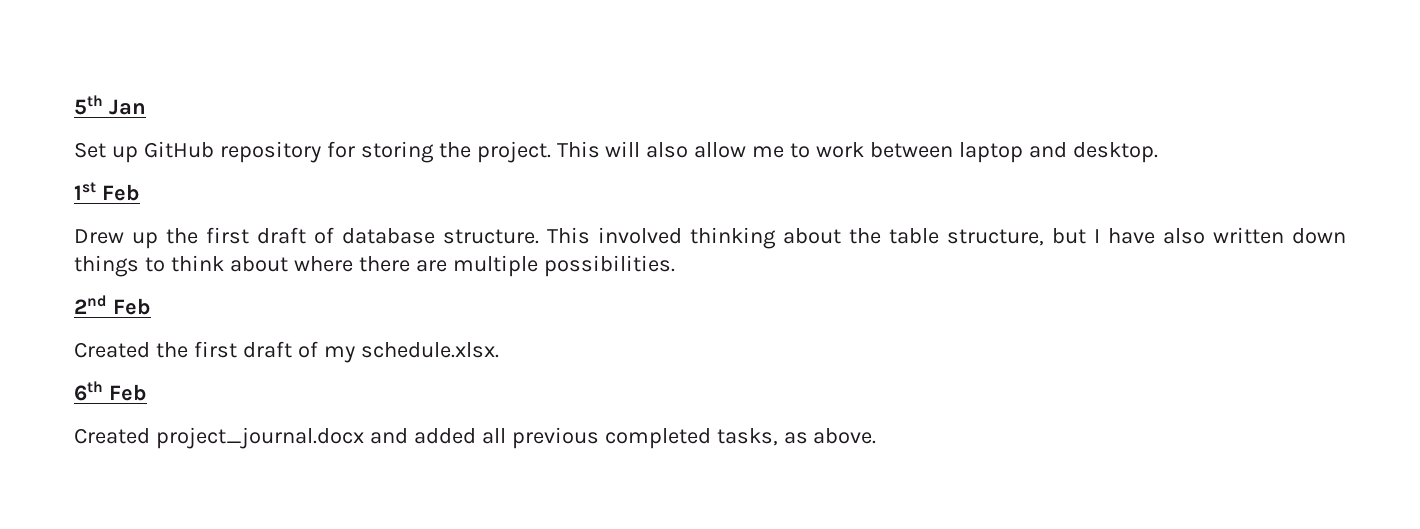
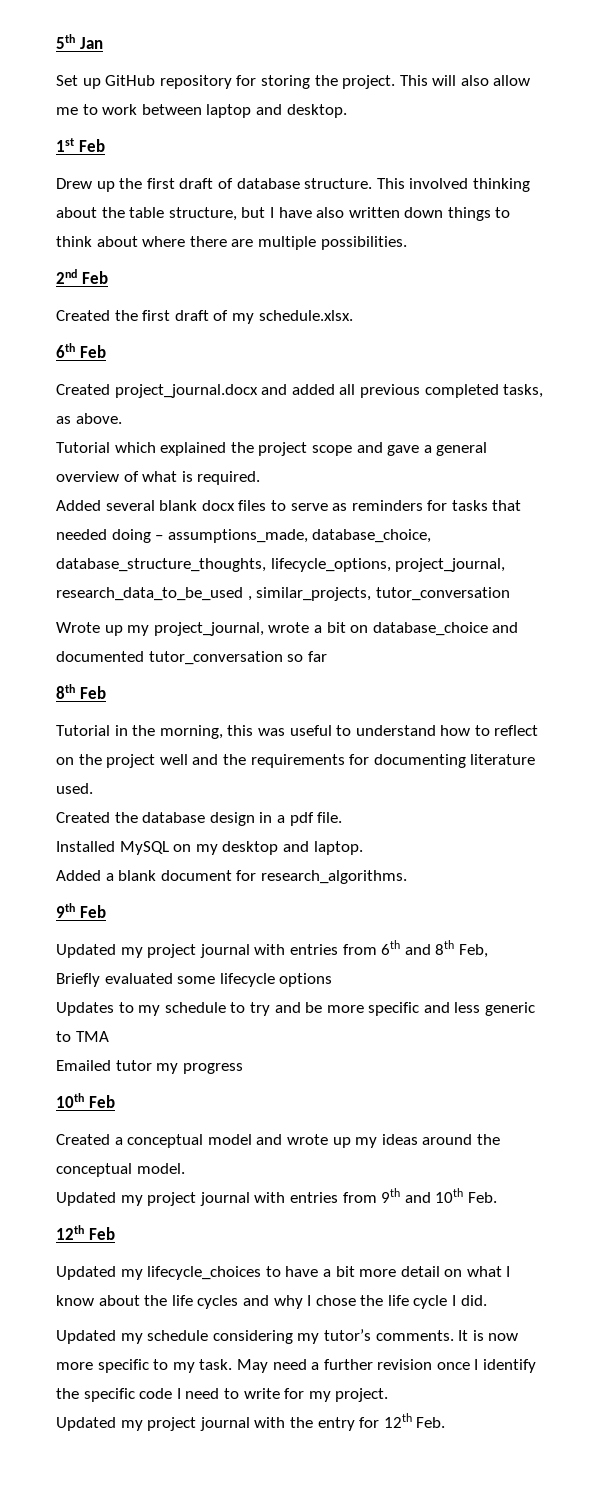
(877, 436) none -> [56,442,488,456] [56,471,261,485] [56,500,522,511] [56,529,432,543] [56,558,506,572] [56,587,510,601] [56,622,519,636] [56,651,327,665] [56,684,106,699] [56,725,539,739] [56,754,536,768] [56,783,93,794] [56,812,343,826] [56,841,363,855] [56,870,407,884] [56,903,106,918] [56,940,488,958] [56,973,333,987] [56,1002,536,1016] [56,1031,109,1042] [56,1060,243,1074] [56,1093,115,1108] [56,1134,500,1148] [56,1163,185,1177] [56,1188,497,1206] [56,1225,115,1240] [56,1266,511,1280] [56,1295,487,1309] [56,1329,519,1344] [56,1359,537,1373] [56,1388,389,1402] [56,1413,446,1431] // Tutorial which explained the project scope and gave a general overview of what is required. // Added several blank docx files to serve as reminders for tasks that needed doing – assumptions_made, database_choice, database_structure_thoughts, lifecycle_options, project_journal, research_data_to_be_used , similar_projects, tutor_conversation // Wrote up my project_journal, wrote a bit on database_choice and documented tutor_conversation so far // 8th Feb // Tutorial in the morning, this was useful to understand how to reflect on the project well and the requirements for documenting literature used. // Created the database design in a pdf file. // Installed MySQL on my desktop and laptop. // Added a blank document for research_algorithms. // 9th Feb // Updated my project journal with entries from 6th and 8th Feb, // Briefly evaluated some lifecycle options // Updates to my schedule to try and be more specific and less generic to TMA // Emailed tutor my progress // 10th Feb // Created a conceptual model and wrote up my ideas around the conceptual model. // Updated my project journal with entries from 9th and 10th Feb. // 12th Feb // Updated my lifecycle_choices to have a bit more detail on what I know about the life cycles and why I chose the life cycle I did. // Updated my schedule considering my tutor’s comments. It is now more specific to my task. May need a further revision once I identify the specific code I need to write for my project. // Updated my project journal with the entry for 12th Feb.

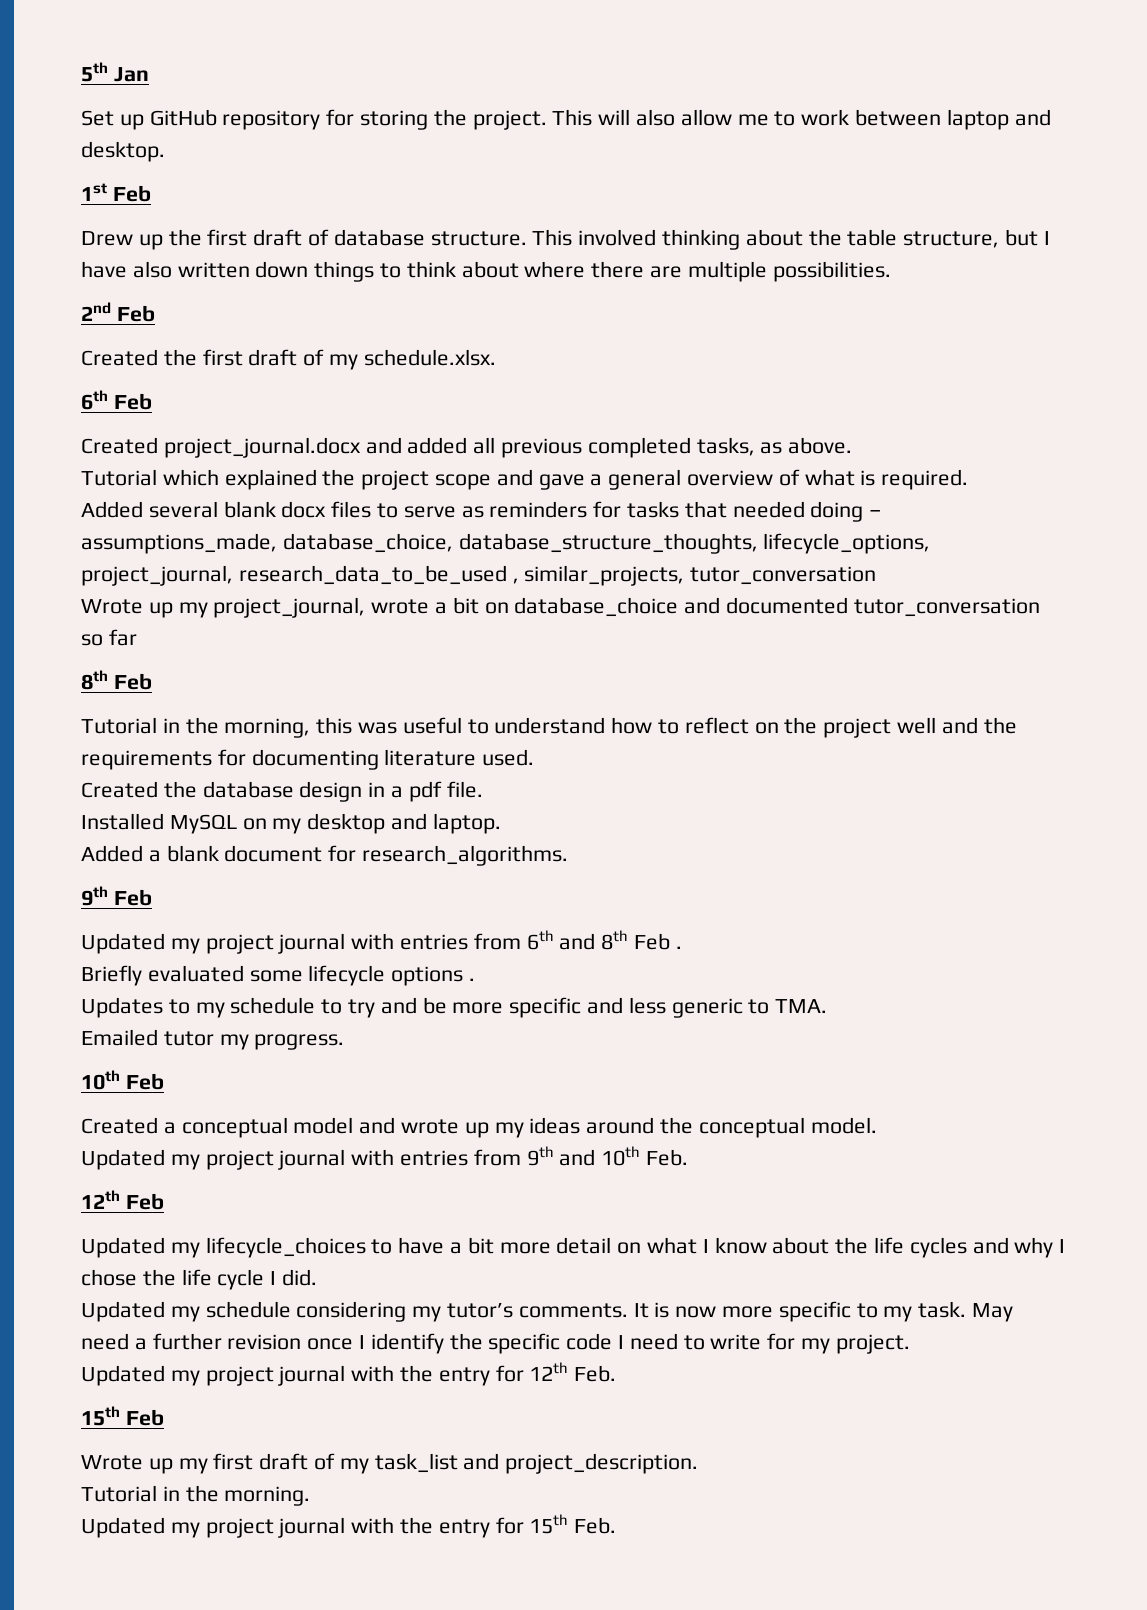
[458,944,488,958] Feb, -> [634,933,682,950] Feb .
(333, 980) none -> [469,978,476,981] .
[75,1031,109,1042] TMA -> [775,999,828,1013] TMA.
[182,1063,243,1074] progress -> [254,1034,345,1050] progress.
(446, 1422) none -> [81,1406,164,1426] [81,1453,699,1474] [81,1485,311,1506] [81,1514,617,1538] // 15th Feb // Wrote up my first draft of my task_list and project_description. // Tutorial in the morning. // Updated my project journal with the entry for 15th Feb.

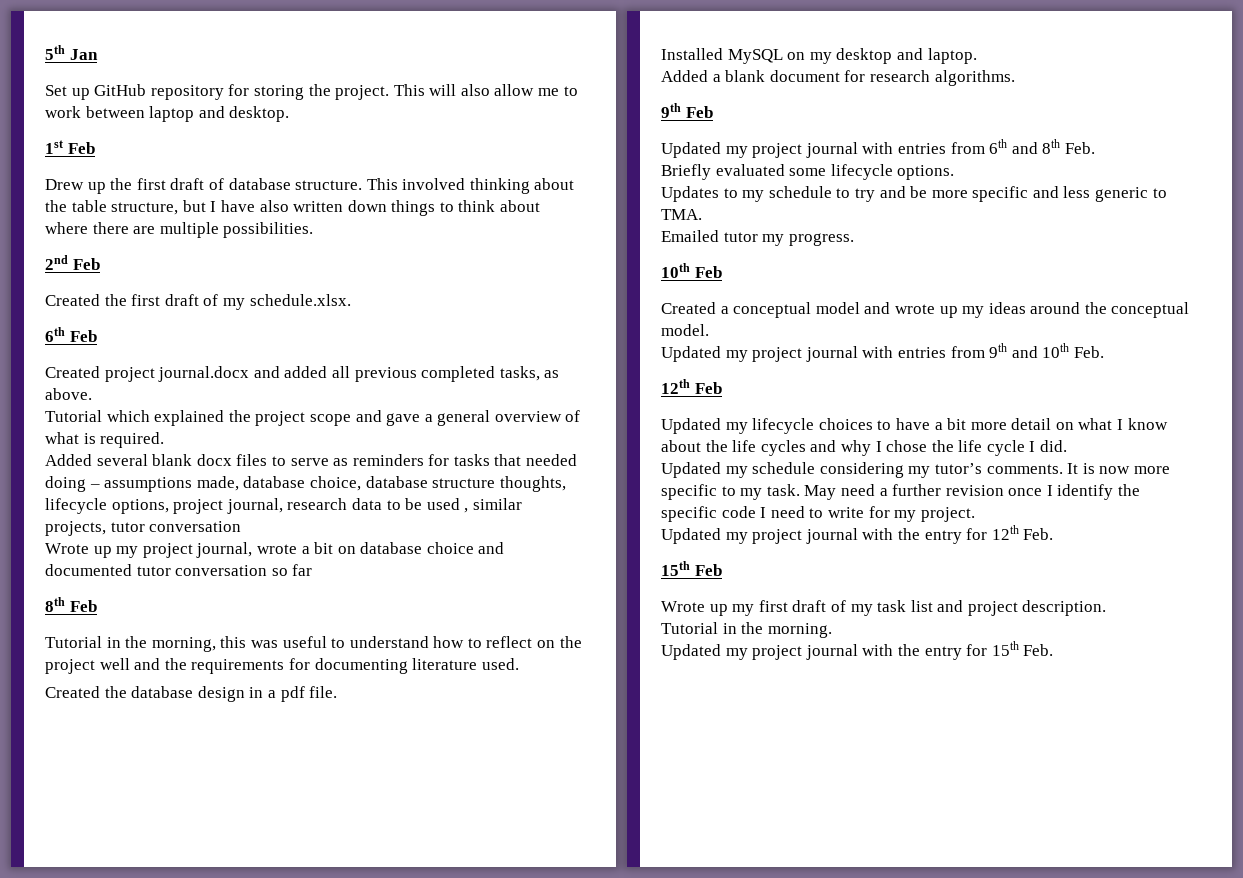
[163,437,361,458] project_journal.docx -> [104,366,250,382] project journal.docx
[81,533,931,554] [81,565,877,586] [81,597,366,618] assumptions_made, database_choice, database_structure_thoughts, lifecycle_options, project_journal, research_data_to_be_used , similar_projects, tutor_conversation // Wrote up my project_journal, -> [104,476,566,492] [45,498,522,514] [45,521,242,536] [45,542,253,558] assumptions made, database choice, database structure thoughts, lifecycle options, project journal, research data to be used , similar projects, tutor conversation // Wrote up my project journal,
[514,597,1040,617] database_choice and documented tutor_conversation -> [360,542,505,554] [45,564,268,576] database choice and documented tutor conversation
[362,845,569,866] research_algorithms. -> [869,70,1015,86] research algorithms.
[634,933,682,950] Feb . -> [1064,142,1095,154] Feb.
[391,966,476,986] options . -> [897,165,955,180] options.
[205,1237,366,1258] lifecycle_choices -> [752,418,873,434] lifecycle choices
[374,1453,699,1474] task_list and project_description. -> [877,600,1107,616] task list and project description.

